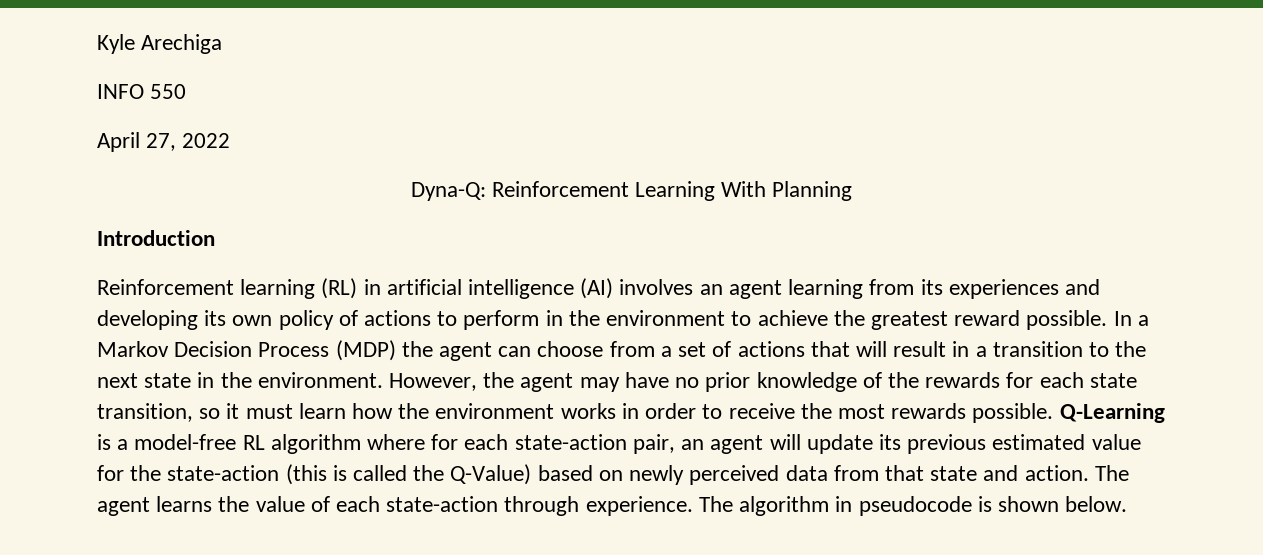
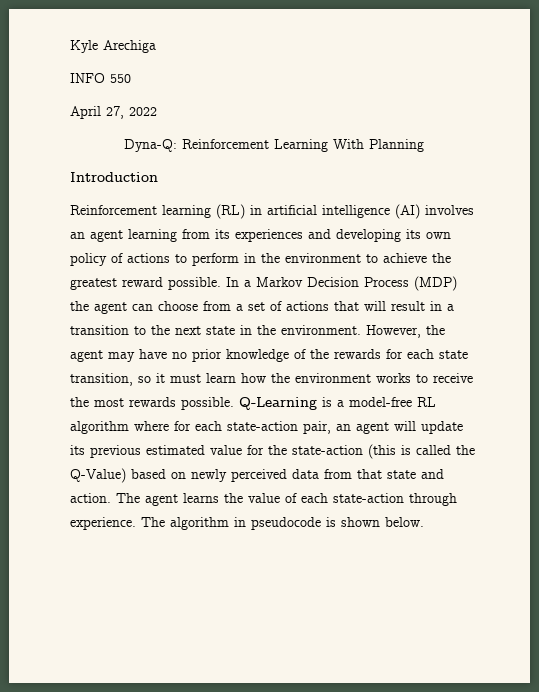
[621,403,697,419] in order -> (411, 378) none

